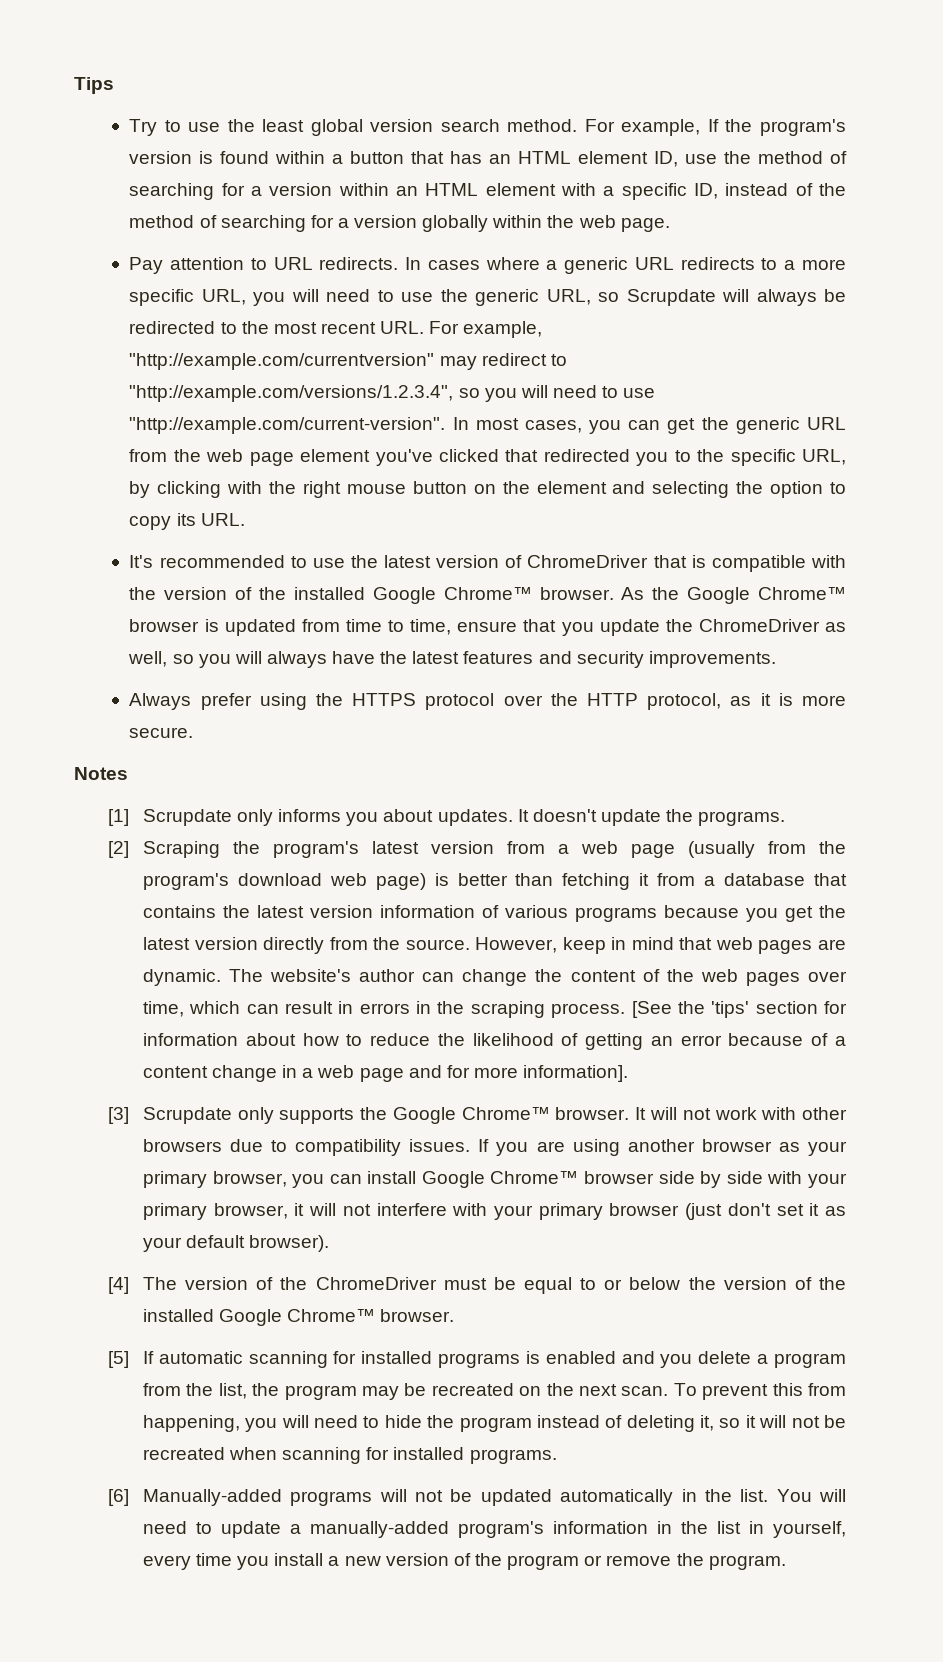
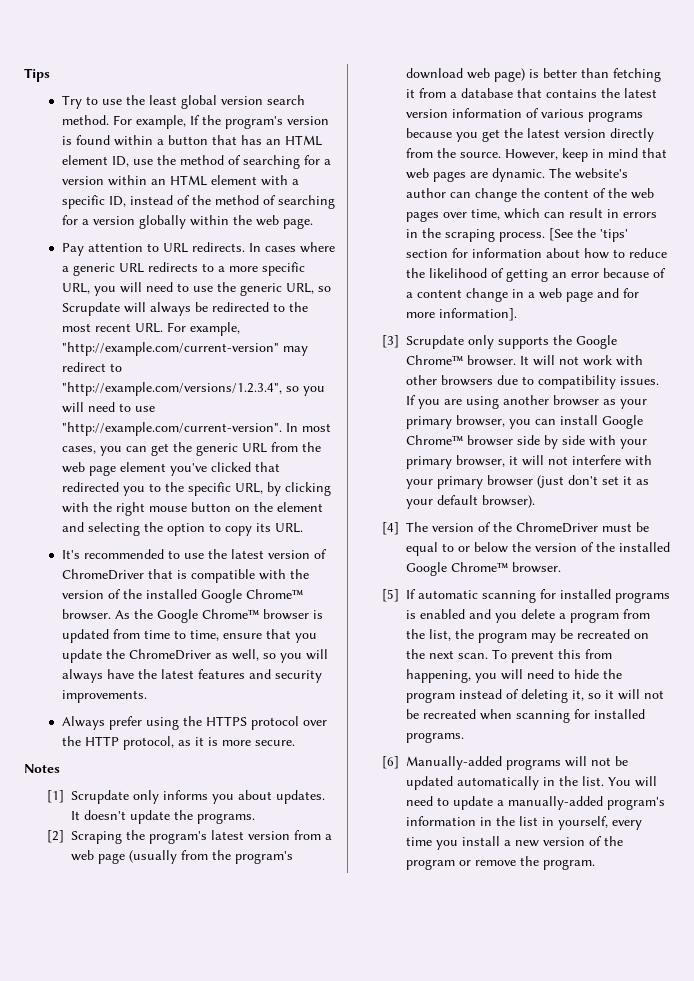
[129,353,435,370] "http://example.com/currentversion" -> [61,342,279,356] "http://example.com/current-version"

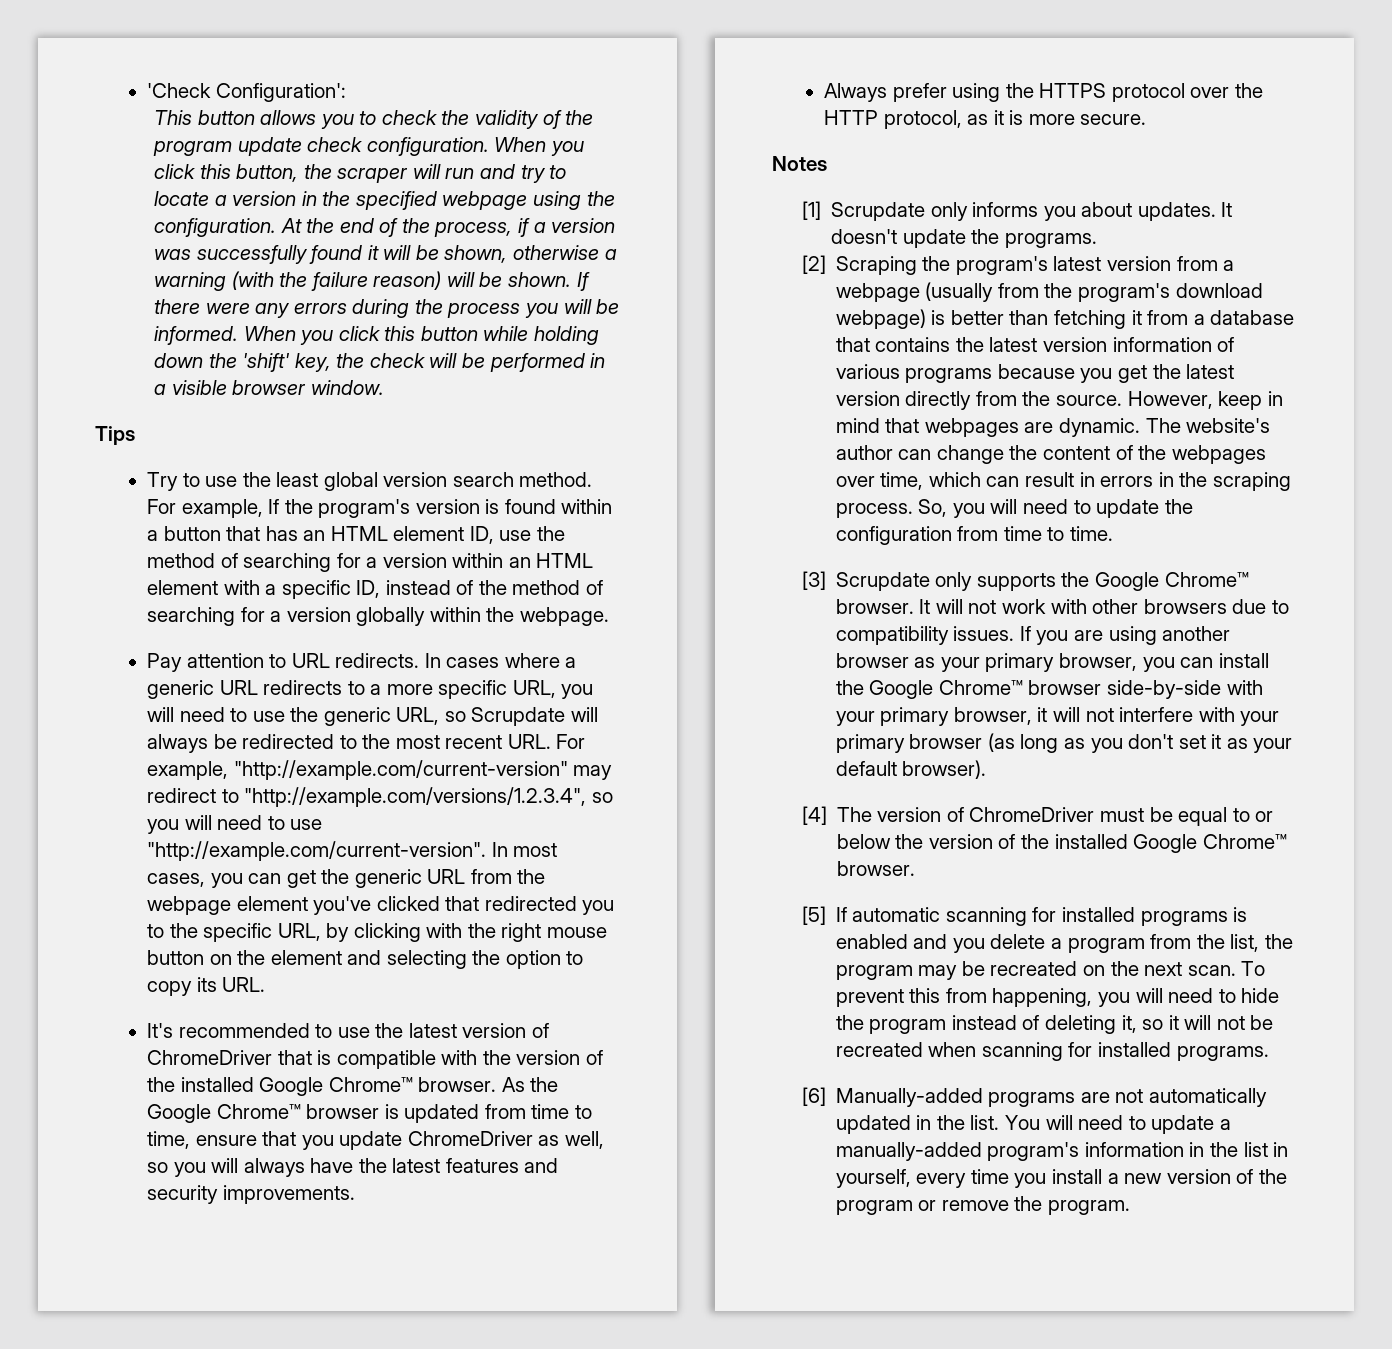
(24, 75) none -> [147,83,346,102] [154,110,594,129] [153,137,584,156] [154,164,567,183] [154,191,615,210] [154,218,616,237] [154,245,617,264] [154,271,590,291] [154,299,620,318] [154,326,599,345] [154,353,606,372] [154,380,384,395] 'Check Configuration': // This button allows you to check the validity of the program update check configuration. When you click this button, the scraper will run and try to locate a version in the specified webpage using the configuration. At the end of the process, if a version was successfully found it will be shown, otherwise a warning (with the failure reason) will be shown. If there were any errors during the process you will be informed. When you click this button while holding down the 'shift' key, the check will be performed in a visible browser window. //
[255,215,313,229] web page. -> [519,607,609,626] webpage.
[61,462,116,476] web page -> [147,896,232,915] webpage
[105,649,125,659] the -> (403, 1140) none
[70,850,125,864] web page -> [835,283,920,302] webpage
[466,68,525,82] web page) -> [835,309,926,329] webpage)
[405,168,466,182] web pages -> [924,418,1019,437] webpages
[630,188,654,199] [405,211,439,222] web pages -> [1171,445,1266,464] webpages
[548,228,628,242] [405,248,667,259] [405,268,666,282] [405,288,639,302] [405,308,517,321] [See the 'tips' section for information about how to reduce the likelihood of getting an error because of a content change in a web page and for more information]. -> [918,499,1193,518] [835,526,1114,545] So, you will need to update the configuration from time to time.
[601,415,643,429] [405,435,585,449] Google Chrome™ browser side by side -> [835,680,1222,699] the Google Chrome™ browser side-by-side
[536,475,564,488] (just -> [987,733,1123,753] (as long as you
[492,522,512,532] the -> (964, 814) none
[564,756,628,767] [405,776,539,790] will not be updated automatically -> [1080,1088,1268,1107] [835,1115,911,1134] are not automatically updated

